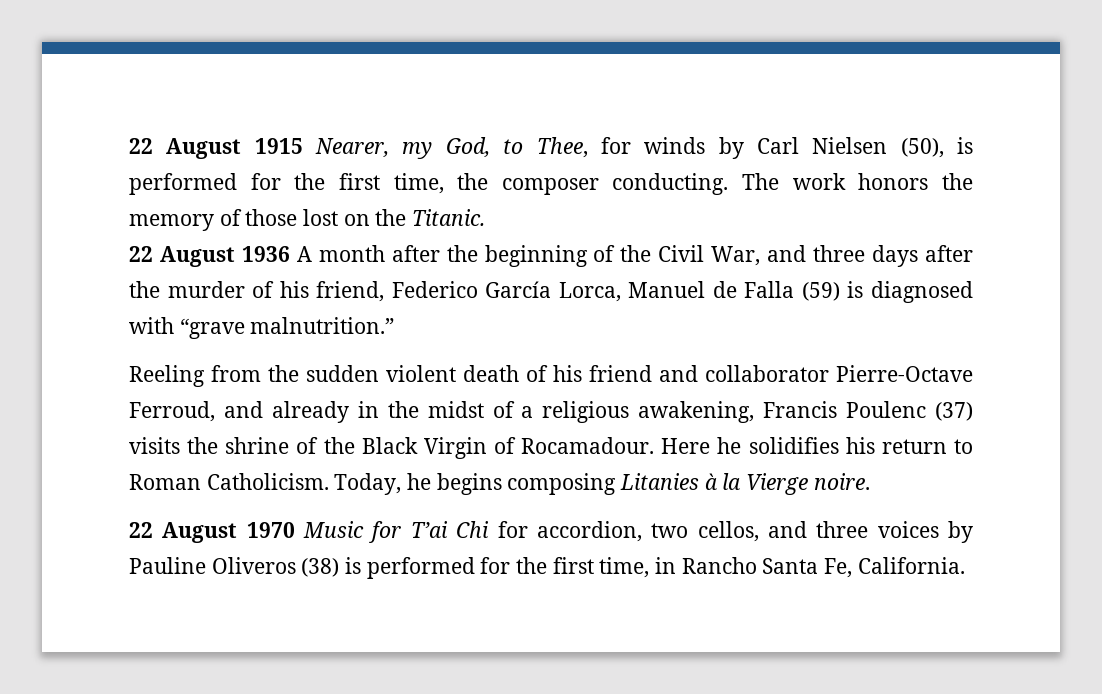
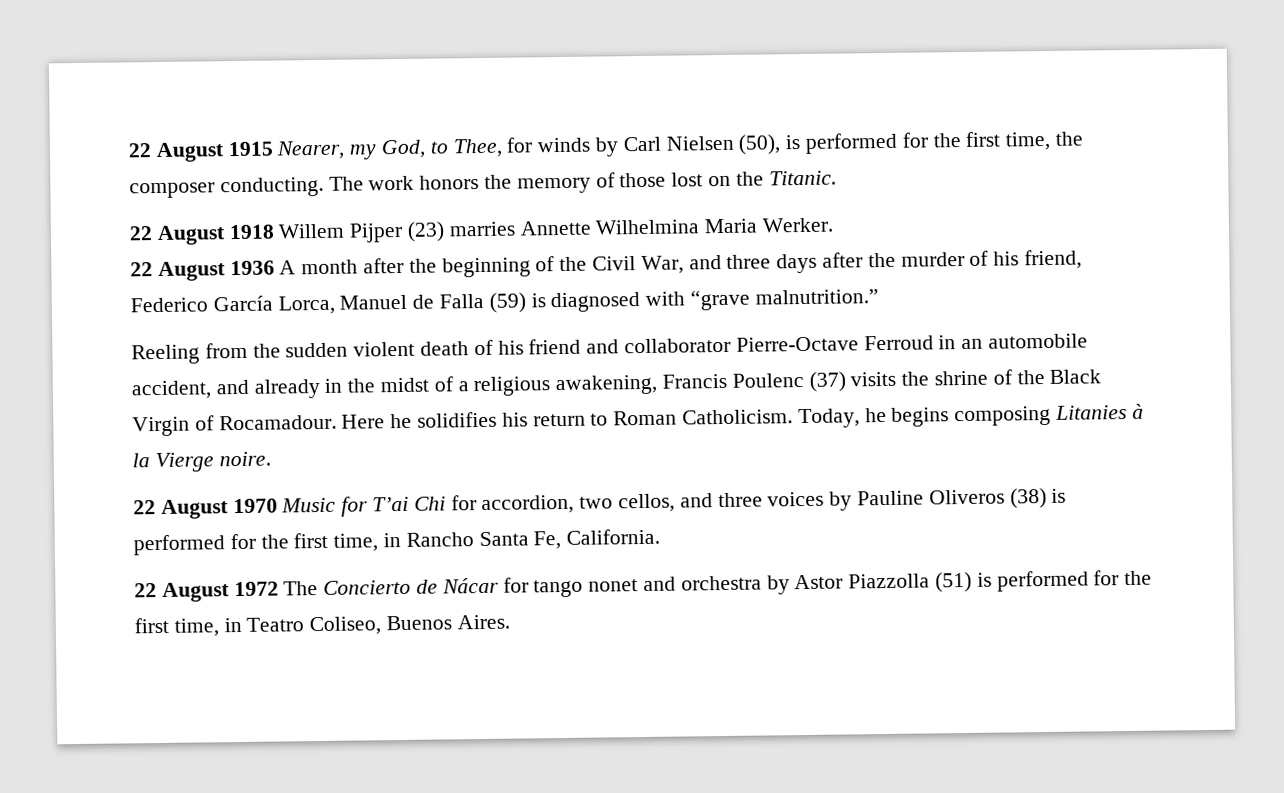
(486, 217) none -> [129,217,834,245] // 22 August 1918 Willem Pijper (23) marries Annette Wilhelmina Maria Werker.
[129,401,215,422] Ferroud, -> [863,333,1089,351] [131,380,211,400] Ferroud in an automobile accident,
(965, 565) none -> [134,570,1153,602] [134,614,510,637] // 22 August 1972 The Concierto de Nácar for tango nonet and orchestra by Astor Piazzolla (51) is performed for the first time, in Teatro Coliseo, Buenos Aires.

